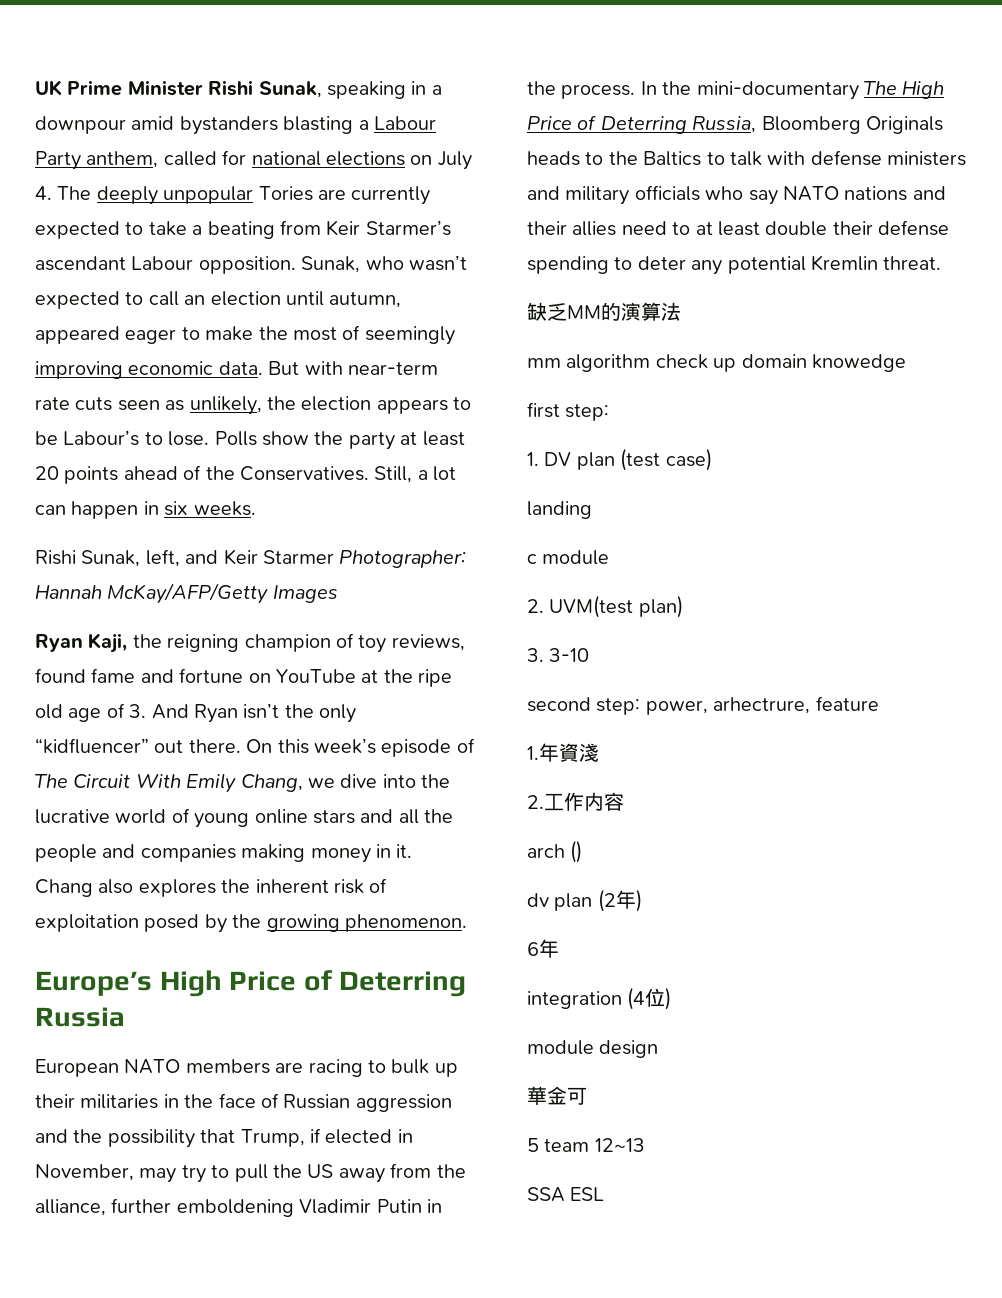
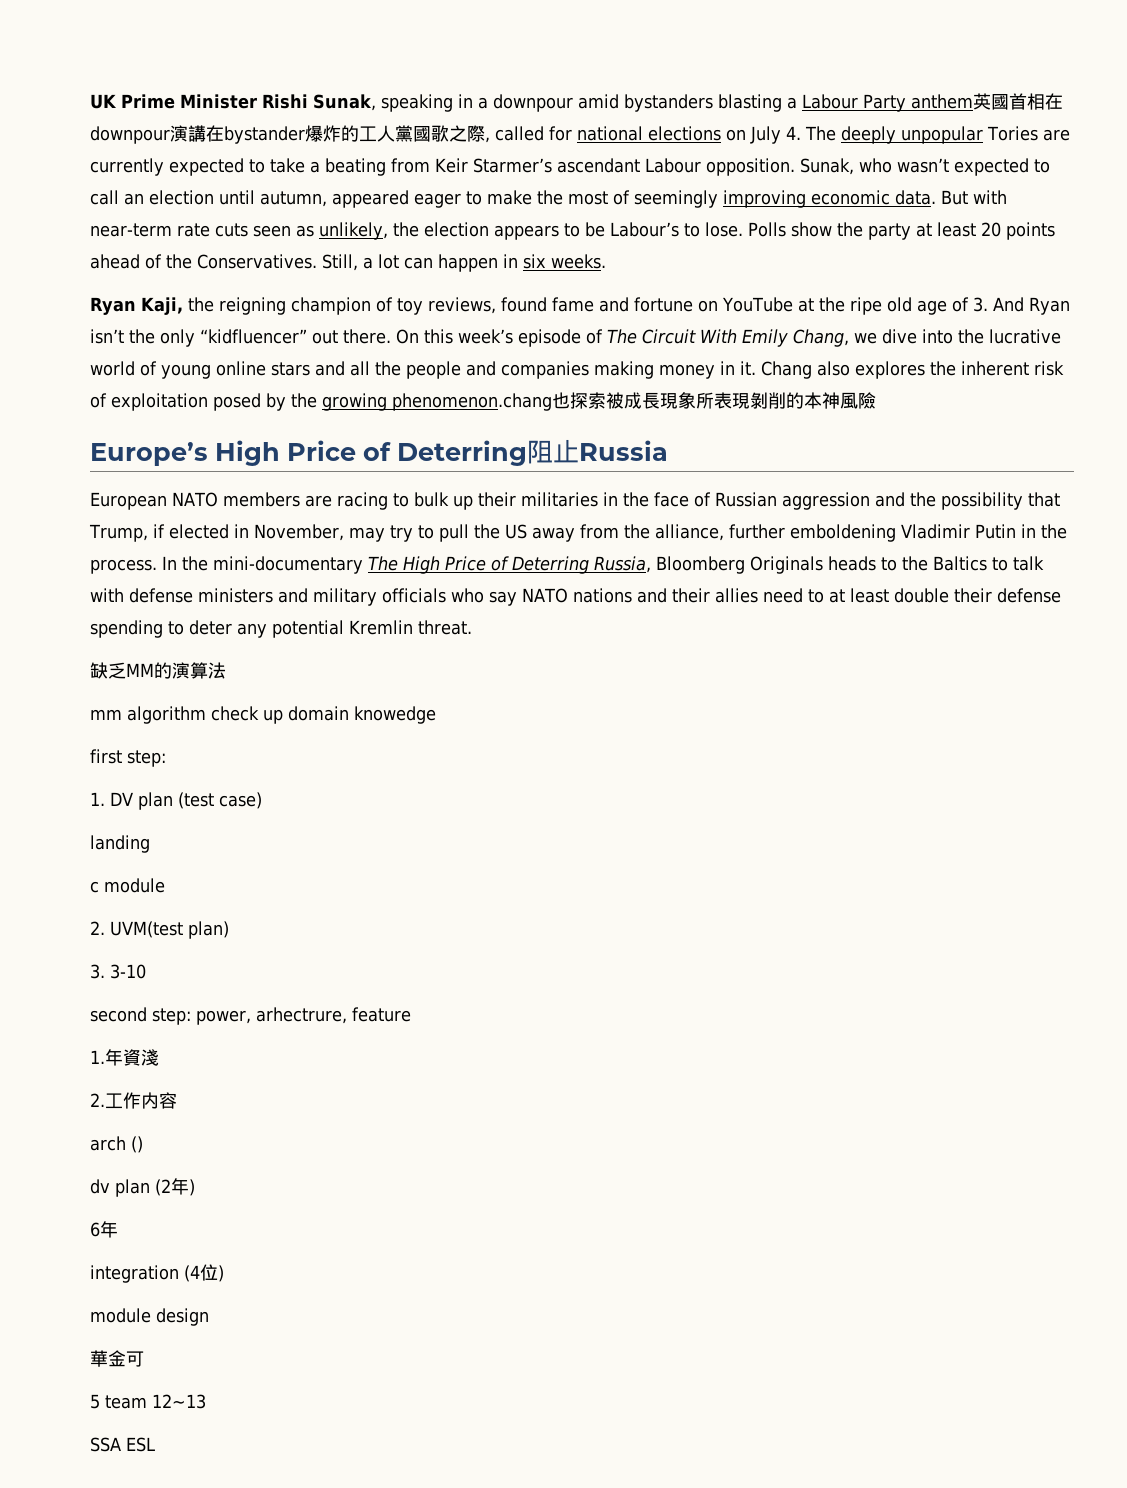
[86,151,159,168] anthem, -> [910,93,1063,110] [90,125,490,144] anthem英國首相在downpour演講在bystander爆炸的工人黨國歌之際,
[35,549,467,568] [35,583,338,604] // Rishi Sunak, left, and Keir Starmer Photographer: Hannah McKay/AFP/Getty Images -> (606, 261) none
[345,914,467,932] phenomenon. -> [392,392,876,411] phenomenon.chang也探索被成長現象所表現剝削的本神風險
(467, 984) none -> [527,439,579,464] 阻止

